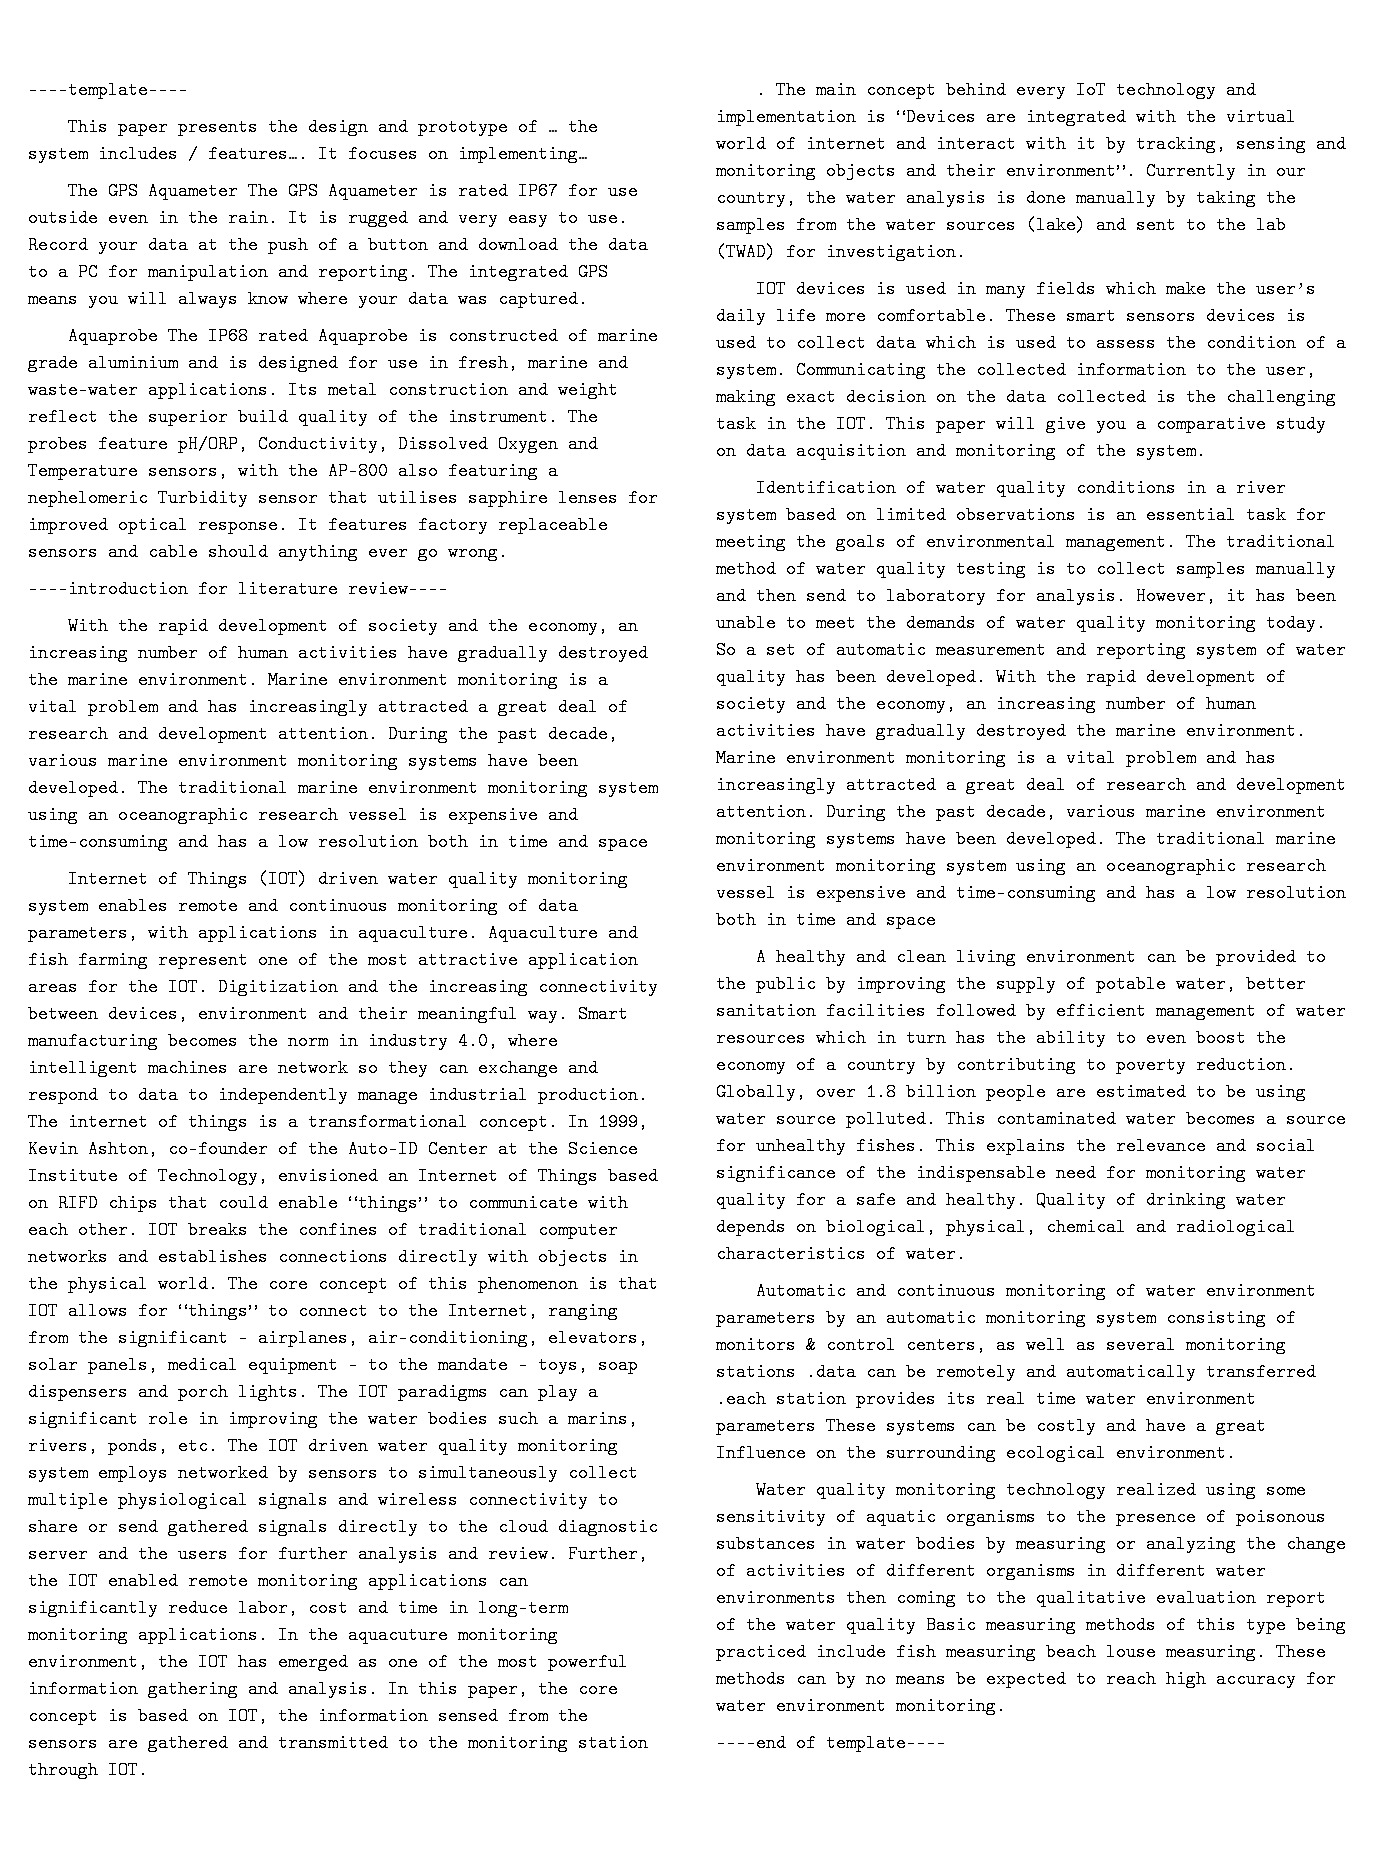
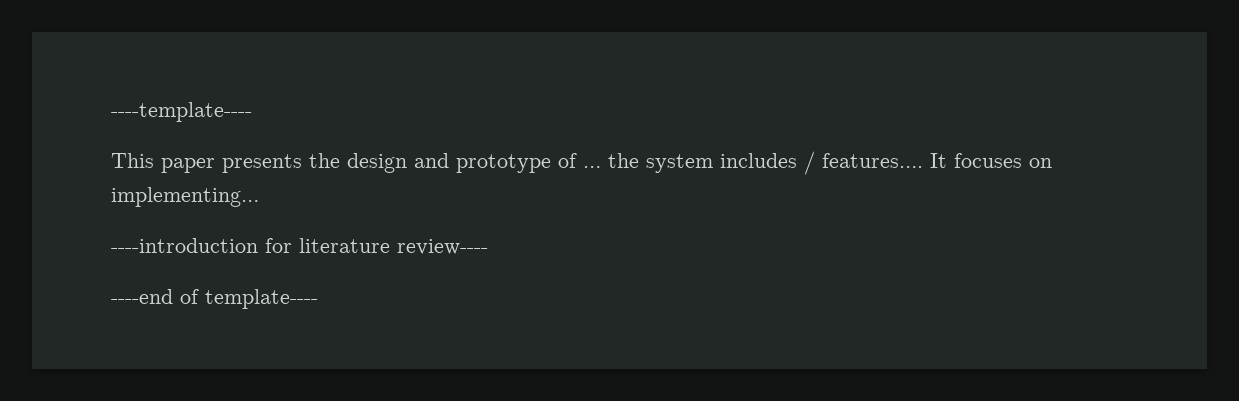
[68,182,639,200] [28,209,628,227] [28,236,648,254] [28,263,608,281] [28,290,588,308] [68,327,659,345] [28,354,628,372] [28,381,618,399] [28,408,598,426] [28,435,598,453] [28,462,558,480] [28,489,658,507] [28,516,608,534] [28,543,508,561] [28,580,448,598] [68,617,639,635] [28,644,648,662] [28,671,608,689] [28,698,628,716] [28,725,618,743] [28,752,578,770] [28,779,658,797] [28,806,578,824] [28,833,648,851] [68,870,629,888] [28,897,578,915] [28,924,638,942] [28,951,638,969] [28,978,658,996] [28,1005,628,1023] [28,1032,558,1050] [28,1059,598,1077] [28,1086,648,1104] [28,1113,648,1131] [28,1140,638,1158] [28,1167,658,1185] [28,1194,628,1212] [28,1221,618,1239] [28,1248,638,1266] [28,1275,658,1293] [28,1302,618,1320] [28,1329,648,1347] [28,1356,638,1374] [28,1383,598,1401] [28,1410,638,1428] [28,1437,618,1455] [28,1464,638,1482] [28,1491,618,1509] [28,1518,658,1536] [28,1545,648,1563] [28,1572,528,1590] [28,1599,568,1617] [28,1626,558,1644] [28,1653,628,1671] [28,1680,618,1698] [28,1707,588,1725] [28,1734,648,1752] [28,1761,148,1779] [756,81,1257,99] [716,108,1296,126] [716,135,1346,153] [716,162,1306,180] [716,189,1296,207] [716,216,1286,234] [716,243,966,261] [756,280,1317,298] [716,307,1306,325] [716,334,1346,352] [716,361,1316,379] [716,388,1336,406] [716,415,1326,433] [716,442,1206,460] [756,479,1287,497] [716,506,1326,524] [716,533,1336,551] [716,560,1336,578] [716,587,1336,605] [716,614,1326,632] [716,641,1346,659] [716,668,1286,686] [716,695,1256,713] [716,722,1306,740] [716,749,1276,767] [716,776,1346,794] [716,803,1326,821] [716,830,1336,848] [716,857,1326,875] [716,884,1346,902] [716,911,936,929] [756,948,1327,966] [716,975,1306,993] [716,1002,1346,1020] [716,1029,1286,1047] [716,1056,1296,1074] [716,1083,1306,1101] [716,1110,1346,1128] [716,1137,1316,1155] [716,1164,1306,1182] [716,1191,1286,1209] [716,1218,1296,1236] [716,1245,966,1263] [756,1282,1317,1300] [716,1309,1296,1327] [716,1336,1286,1354] [716,1363,1316,1381] [716,1390,1256,1408] [716,1417,1266,1435] [716,1444,1236,1462] [756,1481,1307,1499] [716,1508,1326,1526] [716,1535,1346,1553] [716,1562,1266,1580] [716,1589,1326,1607] [716,1616,1346,1634] [716,1643,1326,1661] [716,1670,1336,1688] [716,1697,1006,1715] The GPS Aquameter The GPS Aquameter is rated IP67 for use outside even in the rain. It is rugged and very easy to use. Record your data at the push of a button and download the data to a PC for manipulation and reporting. The integrated GPS means you will always know where your data was captured. // Aquaprobe The IP68 rated Aquaprobe is constructed of marine grade aluminium and is designed for use in fresh, marine and waste-water applications. Its metal construction and weight reflect the superior build quality of the instrument. The probes feature pH/ORP, Conductivity, Dissolved Oxygen and Temperature sensors, with the AP-800 also featuring a nephelomeric Turbidity sensor that utilises sapphire lenses for improved optical response. It features factory replaceable sensors and cable should anything ever go wrong. // ----introduction for literature review---- // With the rapid development of society and the economy, an increasing number of human activities have gradually destroyed the marine environment. Marine environment monitoring is a vital problem and has increasingly attracted a great deal of research and development attention. During the past decade, various marine environment monitoring systems have been developed. The traditional marine environment monitoring system using an oceanographic research vessel is expensive and time-consuming and has a low resolution both in time and space // Internet of Things (IOT) driven water quality monitoring system enables remote and continuous monitoring of data parameters, with applications in aquaculture. Aquaculture and fish farming represent one of the most attractive application areas for the IOT. Digitization and the increasing connectivity between devices, environment and their meaningful way. Smart manufacturing becomes the norm in industry 4.0, where intelligent machines are network so they can exchange and respond to data to independently manage industrial production. The internet of things is a transformational concept. In 1999, Kevin Ashton, co-founder of the Auto-ID Center at the Science Institute of Technology, envisioned an Internet of Things based on RIFD chips that could enable “things” to communicate with each other. IOT breaks the confines of traditional computer networks and establishes connections directly with objects in the physical world. The core concept of this phenomenon is that IOT allows for “things” to connect to the Internet, ranging from the significant – airplanes, air-conditioning, elevators, solar panels, medical equipment - to the mandate - toys, soap dispensers and porch lights. The IOT paradigms can play a significant role in improving the water bodies such a marins, rivers, ponds, etc. The IOT driven water quality monitoring system employs networked by sensors to simultaneously collect multiple physiological signals and wireless connectivity to share or send gathered signals directly to the cloud diagnostic server and the users for further analysis and review. Further, the IOT enabled remote monitoring applications can significantly reduce labor, cost and time in long-term monitoring applications. In the aquacuture monitoring environment, the IOT has emerged as one of the most powerful information gathering and analysis. In this paper, the core concept is based on IOT, the information sensed from the sensors are gathered and transmitted to the monitoring station through IOT. // . The main concept behind every IoT technology and implementation is “Devices are integrated with the virtual world of internet and interact with it by tracking, sensing and monitoring objects and their environment”. Currently in our country, the water analysis is done manually by taking the samples from the water sources (lake) and sent to the lab (TWAD) for investigation. // IOT devices is used in many fields which make the user’s daily life more comfortable. These smart sensors devices is used to collect data which is used to assess the condition of a system. Communicating the collected information to the user, making exact decision on the data collected is the challenging task in the IOT. This paper will give you a comparative study on data acquisition and monitoring of the system. // Identification of water quality conditions in a river system based on limited observations is an essential task for meeting the goals of environmental management. The traditional method of water quality testing is to collect samples manually and then send to laboratory for analysis. However, it has been unable to meet the demands of water quality monitoring today. So a set of automatic measurement and reporting system of water quality has been developed. With the rapid development of society and the economy, an increasing number of human activities have gradually destroyed the marine environment. Marine environment monitoring is a vital problem and has increasingly attracted a great deal of research and development attention. During the past decade, various marine environment monitoring systems have been developed. The traditional marine environment monitoring system using an oceanographic research vessel is expensive and time-consuming and has a low resolution both in time and space // A healthy and clean living environment can be provided to the public by improving the supply of potable water, better sanitation facilities followed by efficient management of water resources which in turn has the ability to even boost the economy of a country by contributing to poverty reduction. Globally, over 1.8 billion people are estimated to be using water source polluted. This contaminated water becomes a source for unhealthy fishes. This explains the relevance and social significance of the indispensable need for monitoring water quality for a safe and healthy. Quality of drinking water depends on biological, physical, chemical and radiological characteristics of water. // Automatic and continuous monitoring of water environment parameters by an automatic monitoring system consisting of monitors & control centers, as well as several monitoring stations .data can be remotely and automatically transferred .each station provides its real time water environment parameters These systems can be costly and have a great Influence on the surrounding ecological environment. // Water quality monitoring technology realized using some sensitivity of aquatic organisms to the presence of poisonous substances in water bodies by measuring or analyzing the change of activities of different organisms in different water environments then coming to the qualitative evaluation report of the water quality Basic measuring methods of this type being practiced include fish measuring beach louse measuring. These methods can by no means be expected to reach high accuracy for water environment monitoring. -> [111,238,488,255] ----introduction for literature review----

